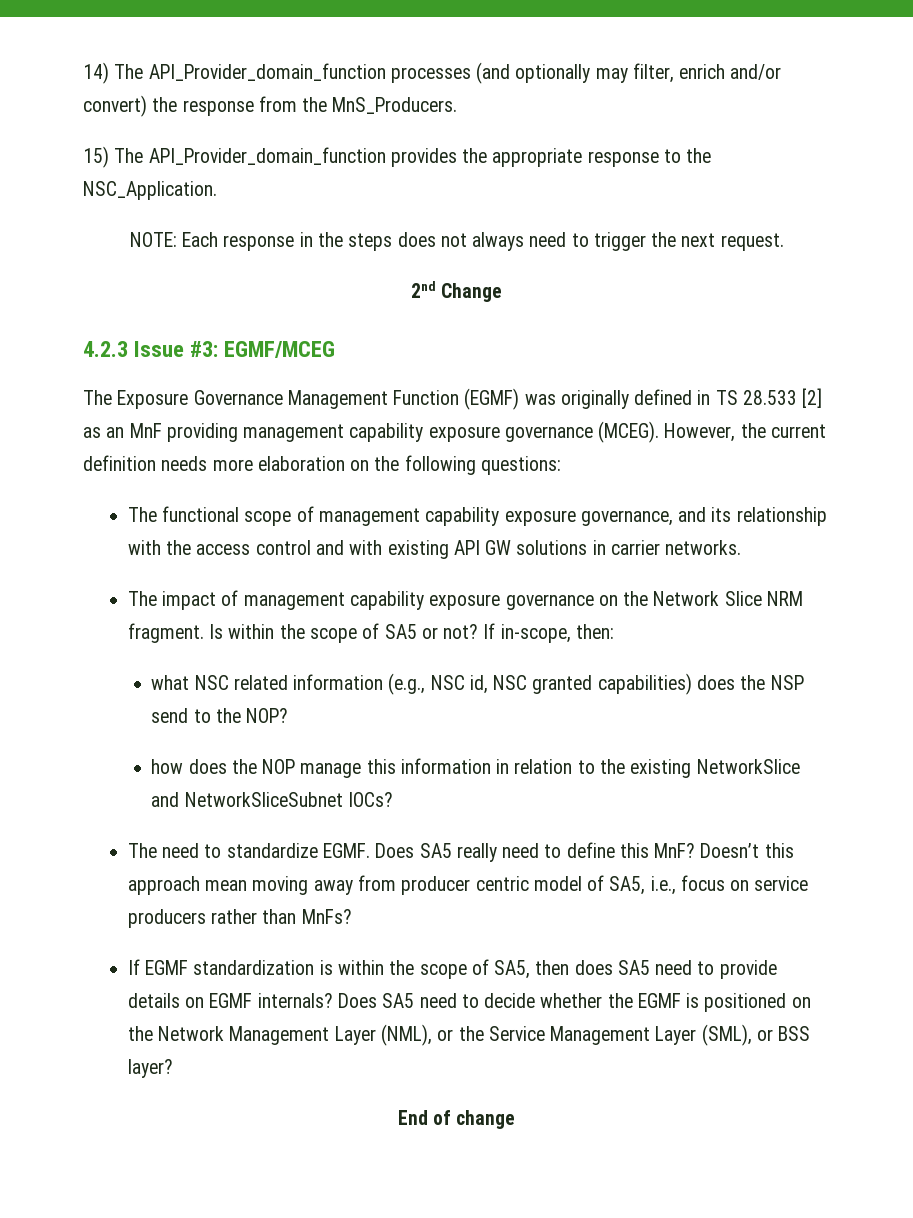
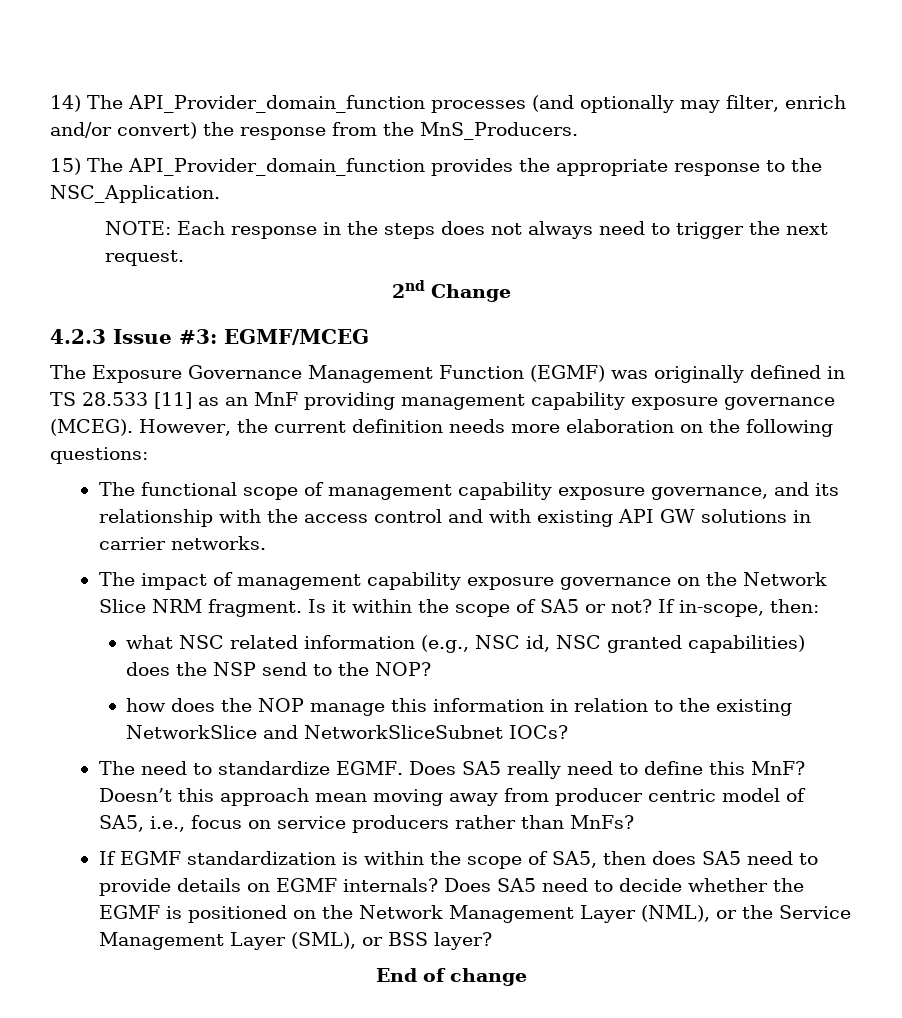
[802,388,823,408] [2] -> [154,392,192,409] [11]
(224, 631) none -> [331,600,346,613] it

